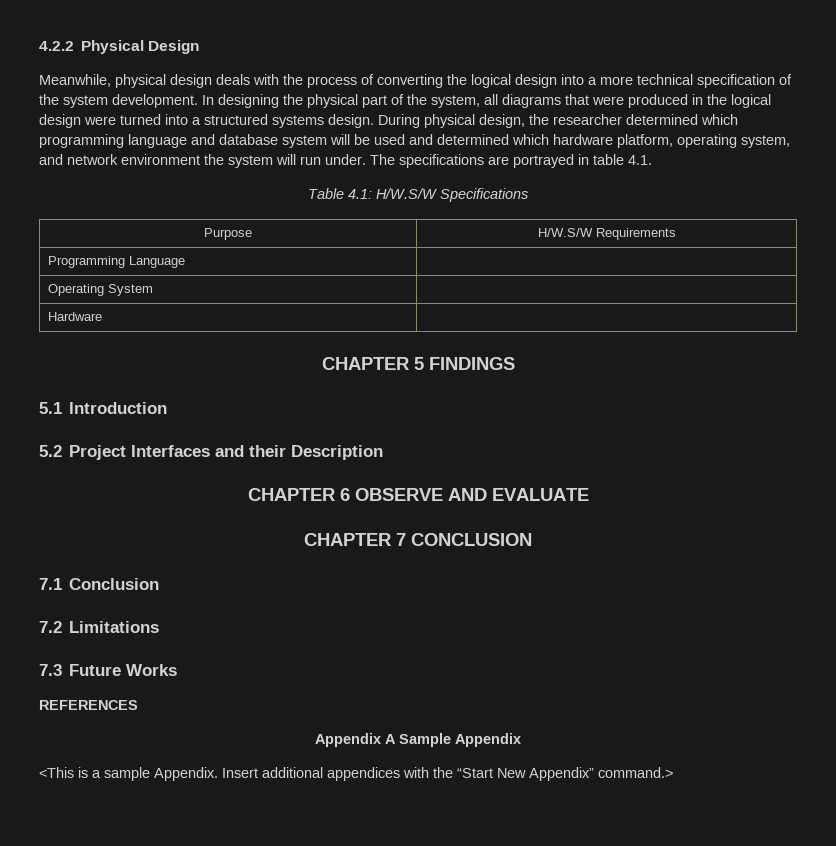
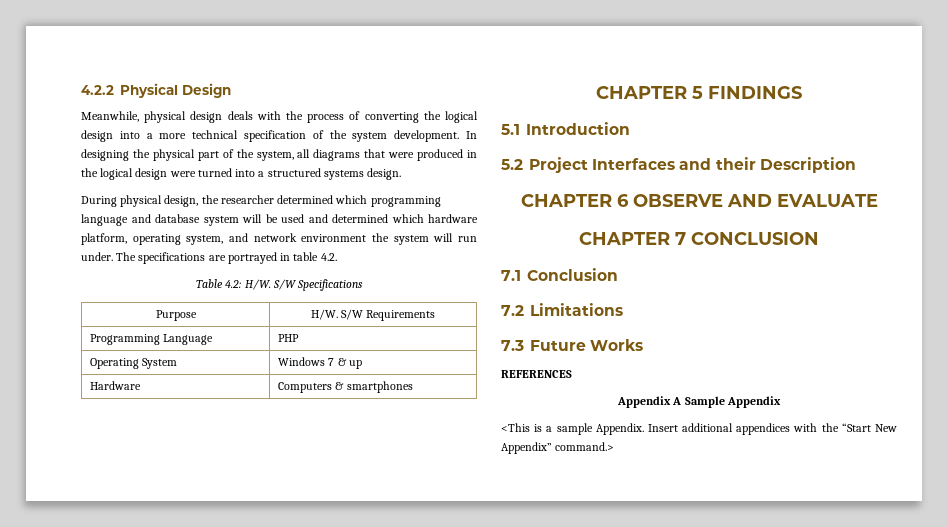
(374, 121) none -> (402, 174) //
[628,155,652,165] 4.1. -> [320,253,337,261] 4.2.
[348,188,437,199] 4.1: H/W.S/W -> [225,279,297,290] 4.2: H/W. S/W
[537,228,593,237] H/W.S/W -> [310,309,363,320] H/W. S/W
(185, 262) none -> [278,334,300,342] PHP
[47,312,102,321] // Hardware | -> [278,357,362,369] [90,381,142,390] [278,381,413,393] Windows 7 & up // Hardware | Computers & smartphones

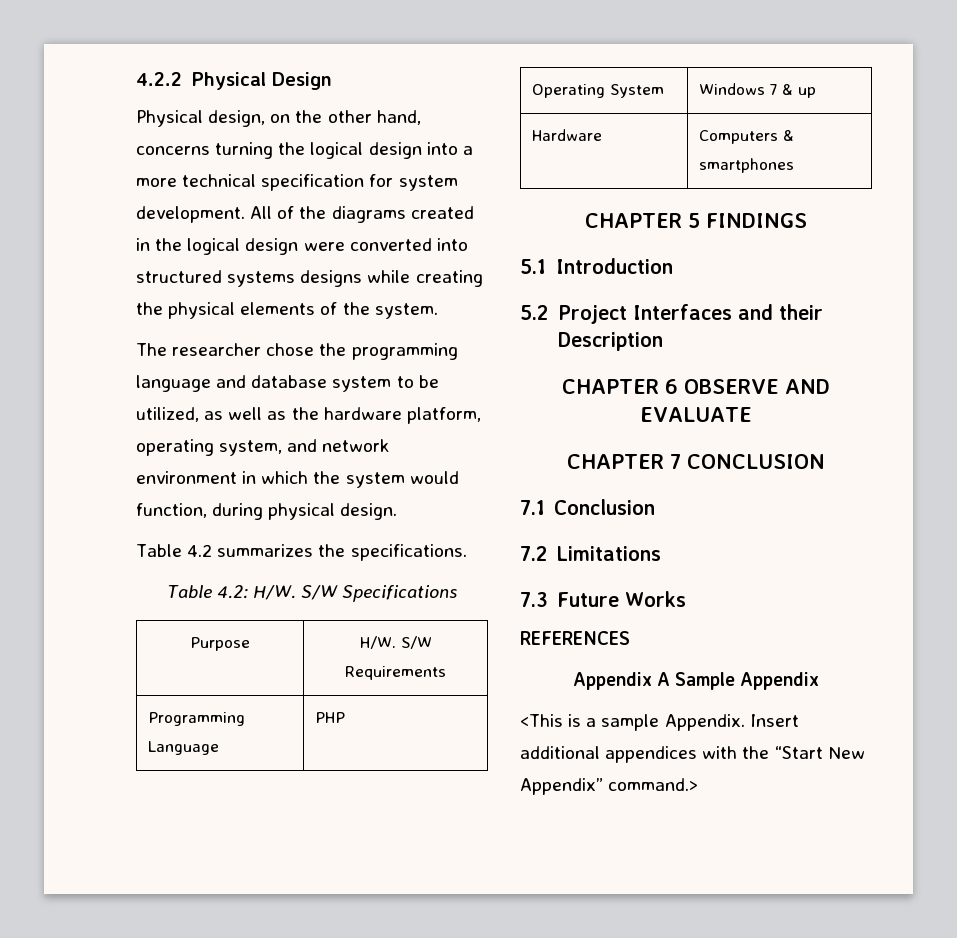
[81,111,419,123] Meanwhile, physical design deals with the process of converting -> [136,110,421,127] [136,142,274,159] Physical design, on the other hand, concerns turning
[312,130,478,142] [81,149,464,161] of the system development. In designing the physical part of the system, all diagrams that were produced -> [369,174,458,191] [136,206,474,223] for system development. All of the diagrams created
[197,168,402,180] [81,195,368,207] turned into a structured systems design. // During physical design, the researcher determined which -> [349,238,468,251] [136,270,483,287] [136,302,438,319] [136,343,347,356] converted into structured systems designs while creating the physical elements of the system. // The researcher chose the
[242,214,424,223] will be used and determined which -> [396,375,439,388] [136,407,319,422] to be utilized, as well as the
[371,233,477,245] [81,252,337,264] the system will run under. The specifications are portrayed in table 4.2. -> [242,471,459,488] [136,503,398,520] [136,544,467,561] in which the system would function, during physical design. // Table 4.2 summarizes the specifications.

